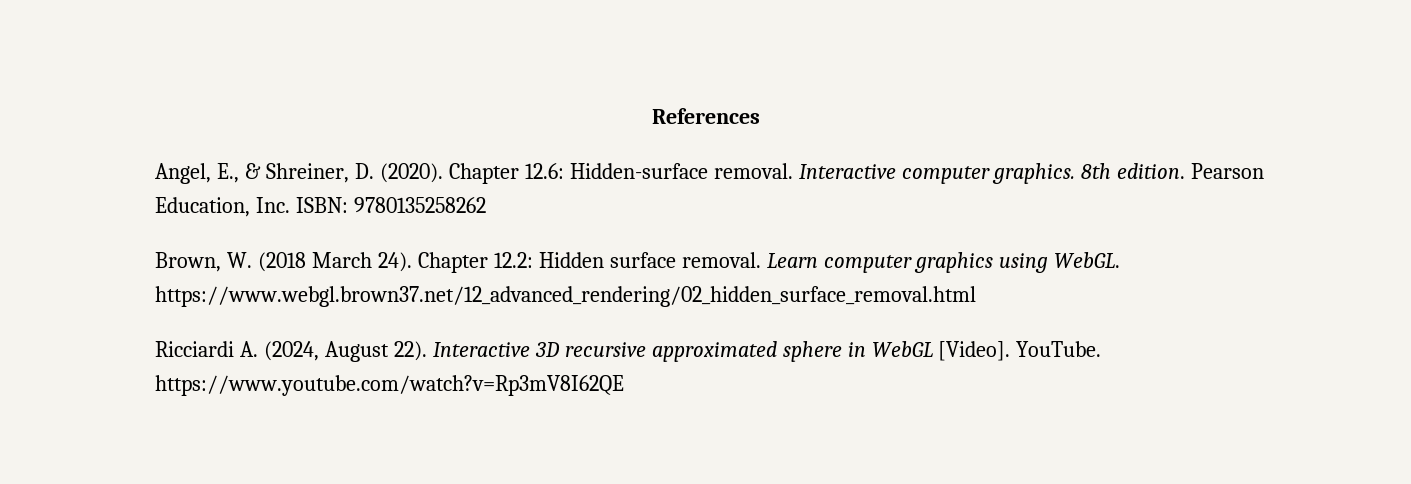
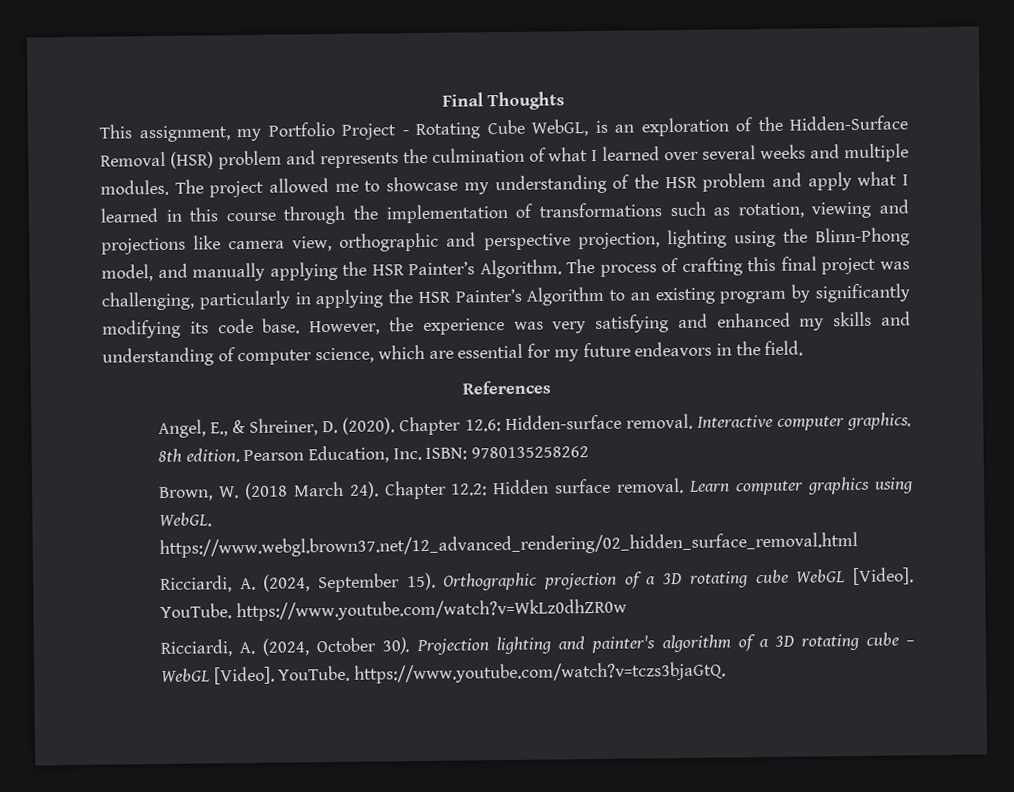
(651, 116) none -> [441,91,566,111] [99,115,908,143] [100,143,909,170] [100,171,909,198] [100,199,910,225] [101,227,910,255] [101,256,910,282] [101,283,910,311] [102,311,912,339] [102,340,804,367] Final Thoughts // This assignment, my Portfolio Project - Rotating Cube WebGL, is an exploration of the Hidden-Surface Removal (HSR) problem and represents the culmination of what I learned over several weeks and multiple modules. The project allowed me to showcase my understanding of the HSR problem and apply what I learned in this course through the implementation of transformations such as rotation, viewing and projections like camera view, orthographic and perspective projection, lighting using the Blinn-Phong model, and manually applying the HSR Painter’s Algorithm. The process of crafting this final project was challenging, particularly in applying the HSR Painter’s Algorithm to an existing program by significantly modifying its code base. However, the experience was very satisfying and enhanced my skills and understanding of computer science, which are essential for my future endeavors in the field. //
[155,341,1102,362] [155,375,625,396] Ricciardi A. (2024, August 22). Interactive 3D recursive approximated sphere in WebGL [Video]. YouTube. https://www.youtube.com/watch?v=Rp3mV8I62QE -> [159,567,914,594] [159,598,627,622] [159,632,915,658] [160,661,726,685] Ricciardi, A. (2024, September 15). Orthographic projection of a 3D rotating cube WebGL [Video]. YouTube. https://www.youtube.com/watch?v=WkLz0dhZR0w // Ricciardi, A. (2024, October 30). Projection lighting and painter's algorithm of a 3D rotating cube – WebGL [Video]. YouTube. https://www.youtube.com/watch?v=tczs3bjaGtQ.

